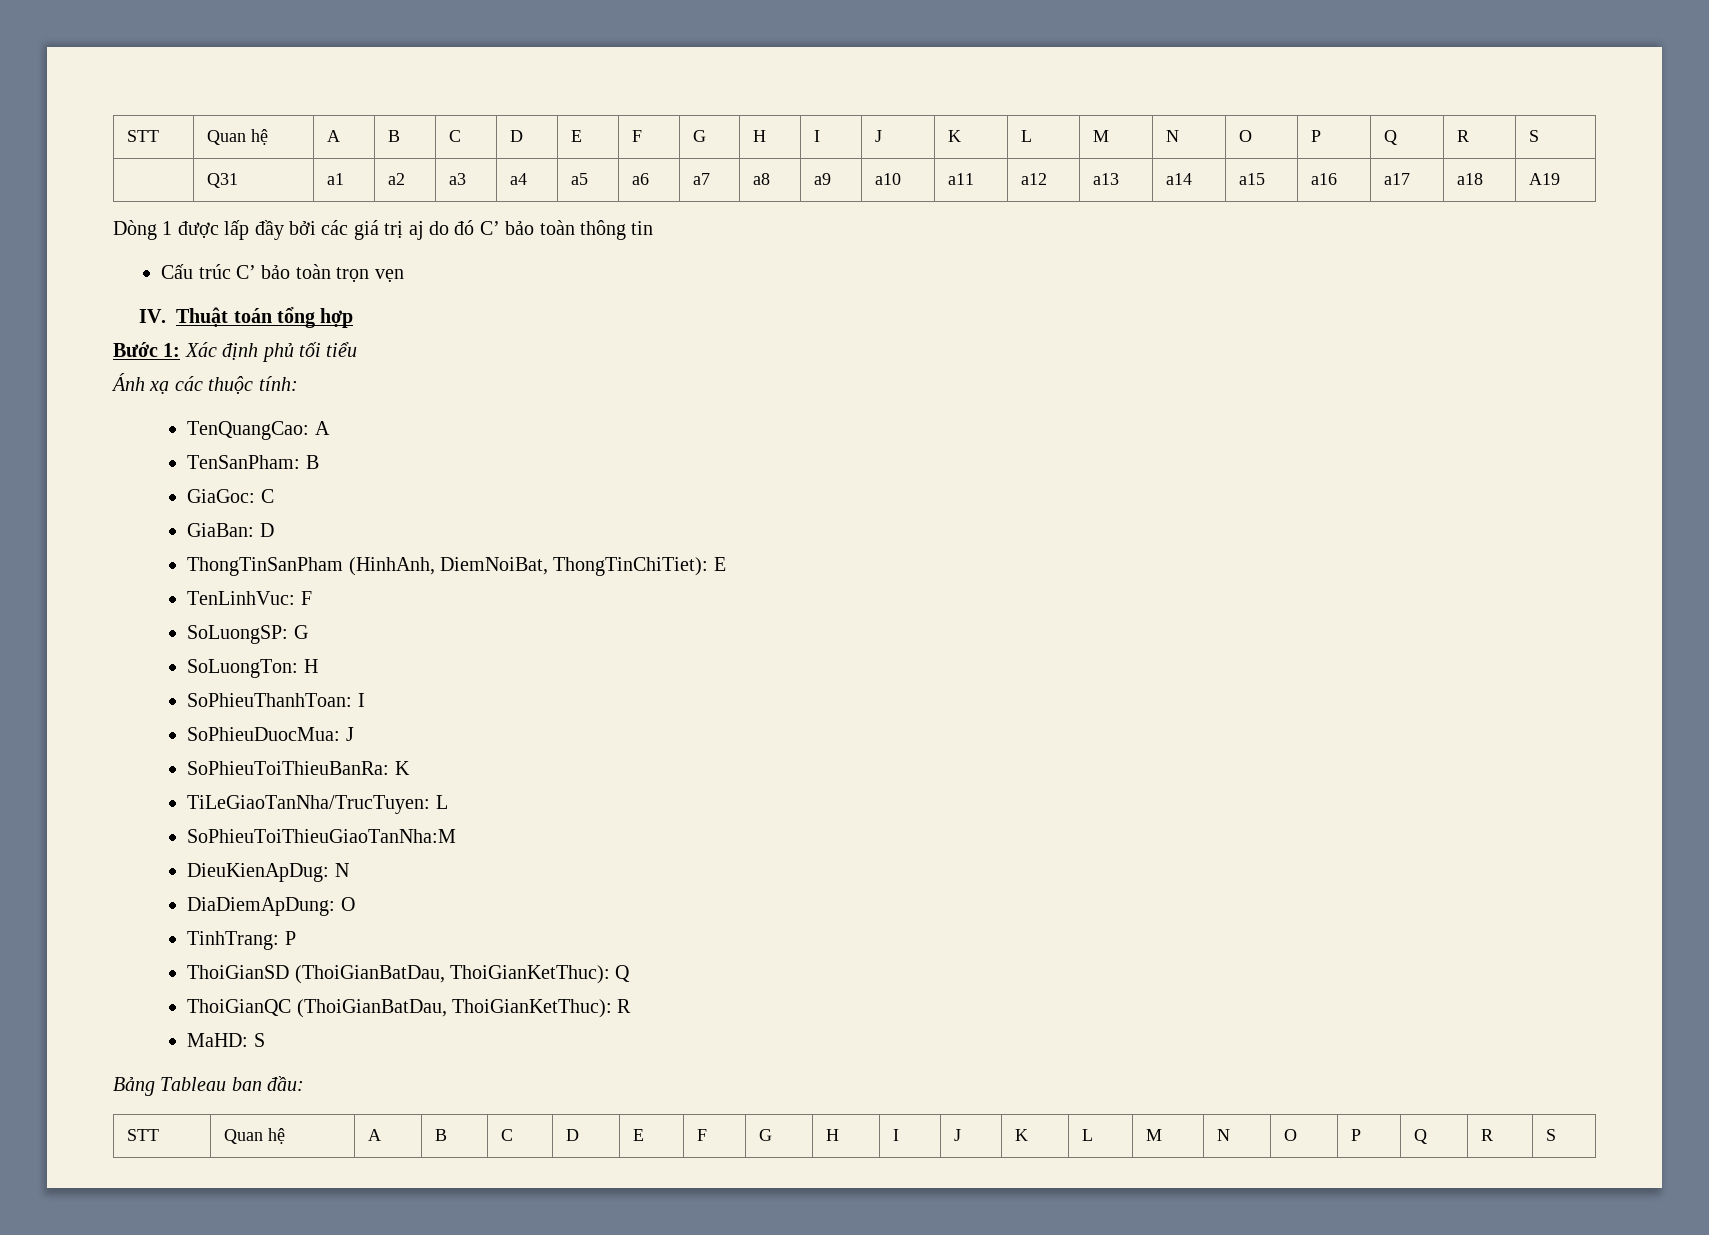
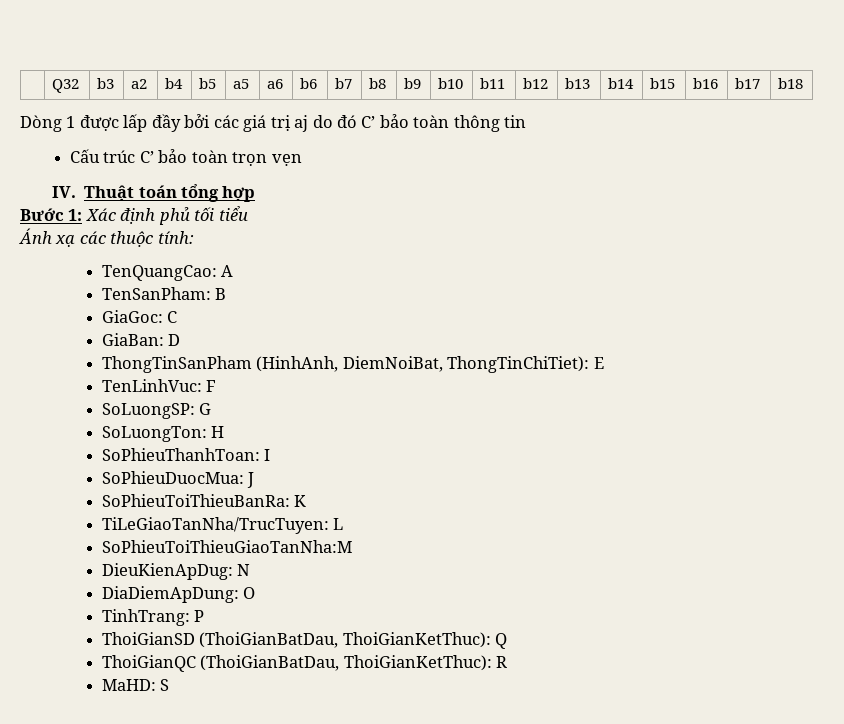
[127,130,160,142] [207,129,269,145] [327,130,341,142] [388,130,401,142] [449,130,462,142] [510,130,524,142] [571,130,583,142] [632,130,643,142] [693,130,707,142] [753,130,767,142] [814,130,821,142] [875,130,883,142] [948,130,962,142] [1021,130,1033,142] [1093,130,1110,142] [1166,130,1180,142] [1239,130,1253,142] [1311,130,1322,142] [1384,130,1398,145] [1457,130,1470,142] [1529,130,1540,142] [207,173,239,188] [327,173,345,185] STT | Quan hệ | A | B | C | D | E | F | G | H | I | J | K | L | M | N | O | P | Q | R | S // | Q31 | a1 -> [52,79,80,93] [97,78,115,89] | Q32 | b3
[449,173,467,185] [510,173,528,185] a3 | a4 -> [165,78,184,89] [199,78,217,89] b4 | b5
[693,173,711,185] [753,173,771,185] [814,173,832,185] [875,173,902,185] [948,173,975,185] [1021,173,1048,185] [1093,173,1120,185] [1166,173,1193,185] [1239,173,1266,185] [1311,173,1338,185] [1384,173,1411,185] [1457,173,1484,185] [1529,173,1561,185] a7 | a8 | a9 | a10 | a11 | a12 | a13 | a14 | a15 | a16 | a17 | a18 | A19 -> [300,78,318,89] [335,78,353,89] [369,78,387,89] [404,78,422,89] [438,78,464,89] [480,78,506,89] [523,78,549,89] [565,78,591,89] [608,78,635,89] [650,78,676,89] [693,78,719,89] [735,78,761,89] [778,78,804,89] b6 | b7 | b8 | b9 | b10 | b11 | b12 | b13 | b14 | b15 | b16 | b17 | b18
[113,1076,305,1096] [127,1129,160,1141] [224,1128,286,1144] [368,1129,382,1141] [435,1129,448,1141] [501,1129,514,1141] [566,1129,580,1141] [633,1129,645,1141] [697,1129,708,1141] [759,1129,773,1141] [826,1129,840,1141] [893,1129,900,1141] [954,1129,962,1141] [1015,1129,1029,1141] [1082,1129,1094,1141] [1146,1129,1163,1141] [1217,1129,1231,1141] [1284,1129,1298,1141] [1351,1129,1362,1141] [1414,1129,1428,1144] [1481,1129,1494,1141] [1546,1129,1557,1141] // Bảng Tableau ban đầu: // STT | Quan hệ | A | B | C | D | E | F | G | H | I | J | K | L | M | N | O | P | Q | R | S -> (170, 685) none

